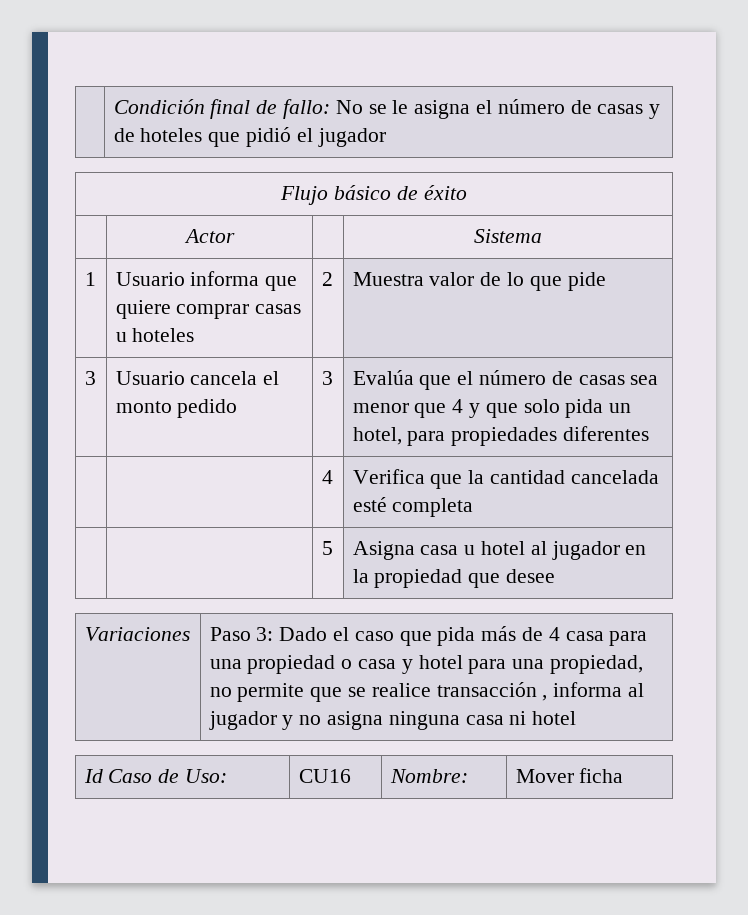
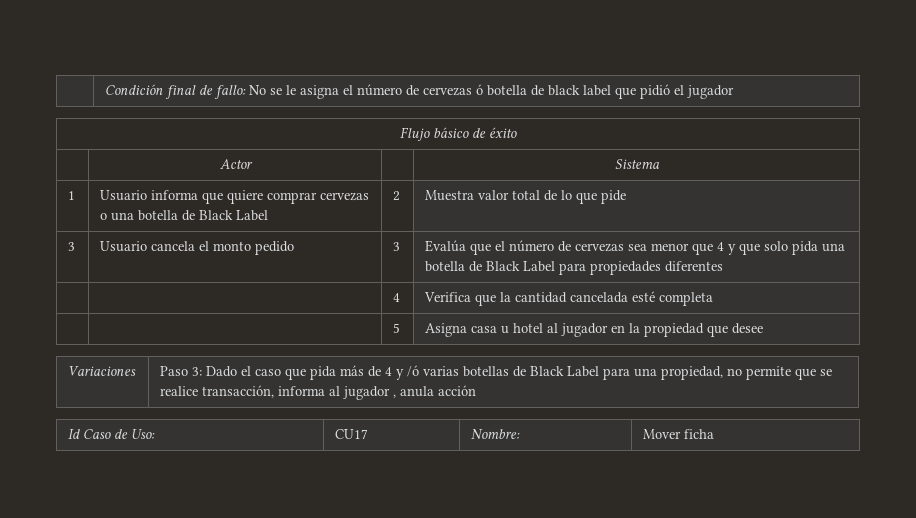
[597,104,661,119] [113,128,203,142] casas y de hoteles -> [423,84,612,96] cervezas ó botella de black label
[255,304,302,314] [115,328,195,342] casas u hoteles -> [320,192,370,201] [100,210,269,221] cervezas o una botella de Black Label
(475, 279) none -> [512,190,541,200] total
[578,375,625,385] casas -> [575,243,625,252] cervezas
[609,403,632,413] [352,427,402,445] un hotel, -> [822,243,846,252] [425,261,556,272] una botella de Black Label
[565,631,648,646] [209,655,463,674] casa para una propiedad o casa y hotel -> [396,365,600,380] y /ó varias botellas de Black Label
[436,682,548,701] transacción , -> [202,385,275,398] transacción,
[282,711,577,730] y no asigna ninguna casa ni hotel -> [393,385,477,398] , anula acción
[298,769,351,783] CU16 -> [335,429,369,439] CU17

